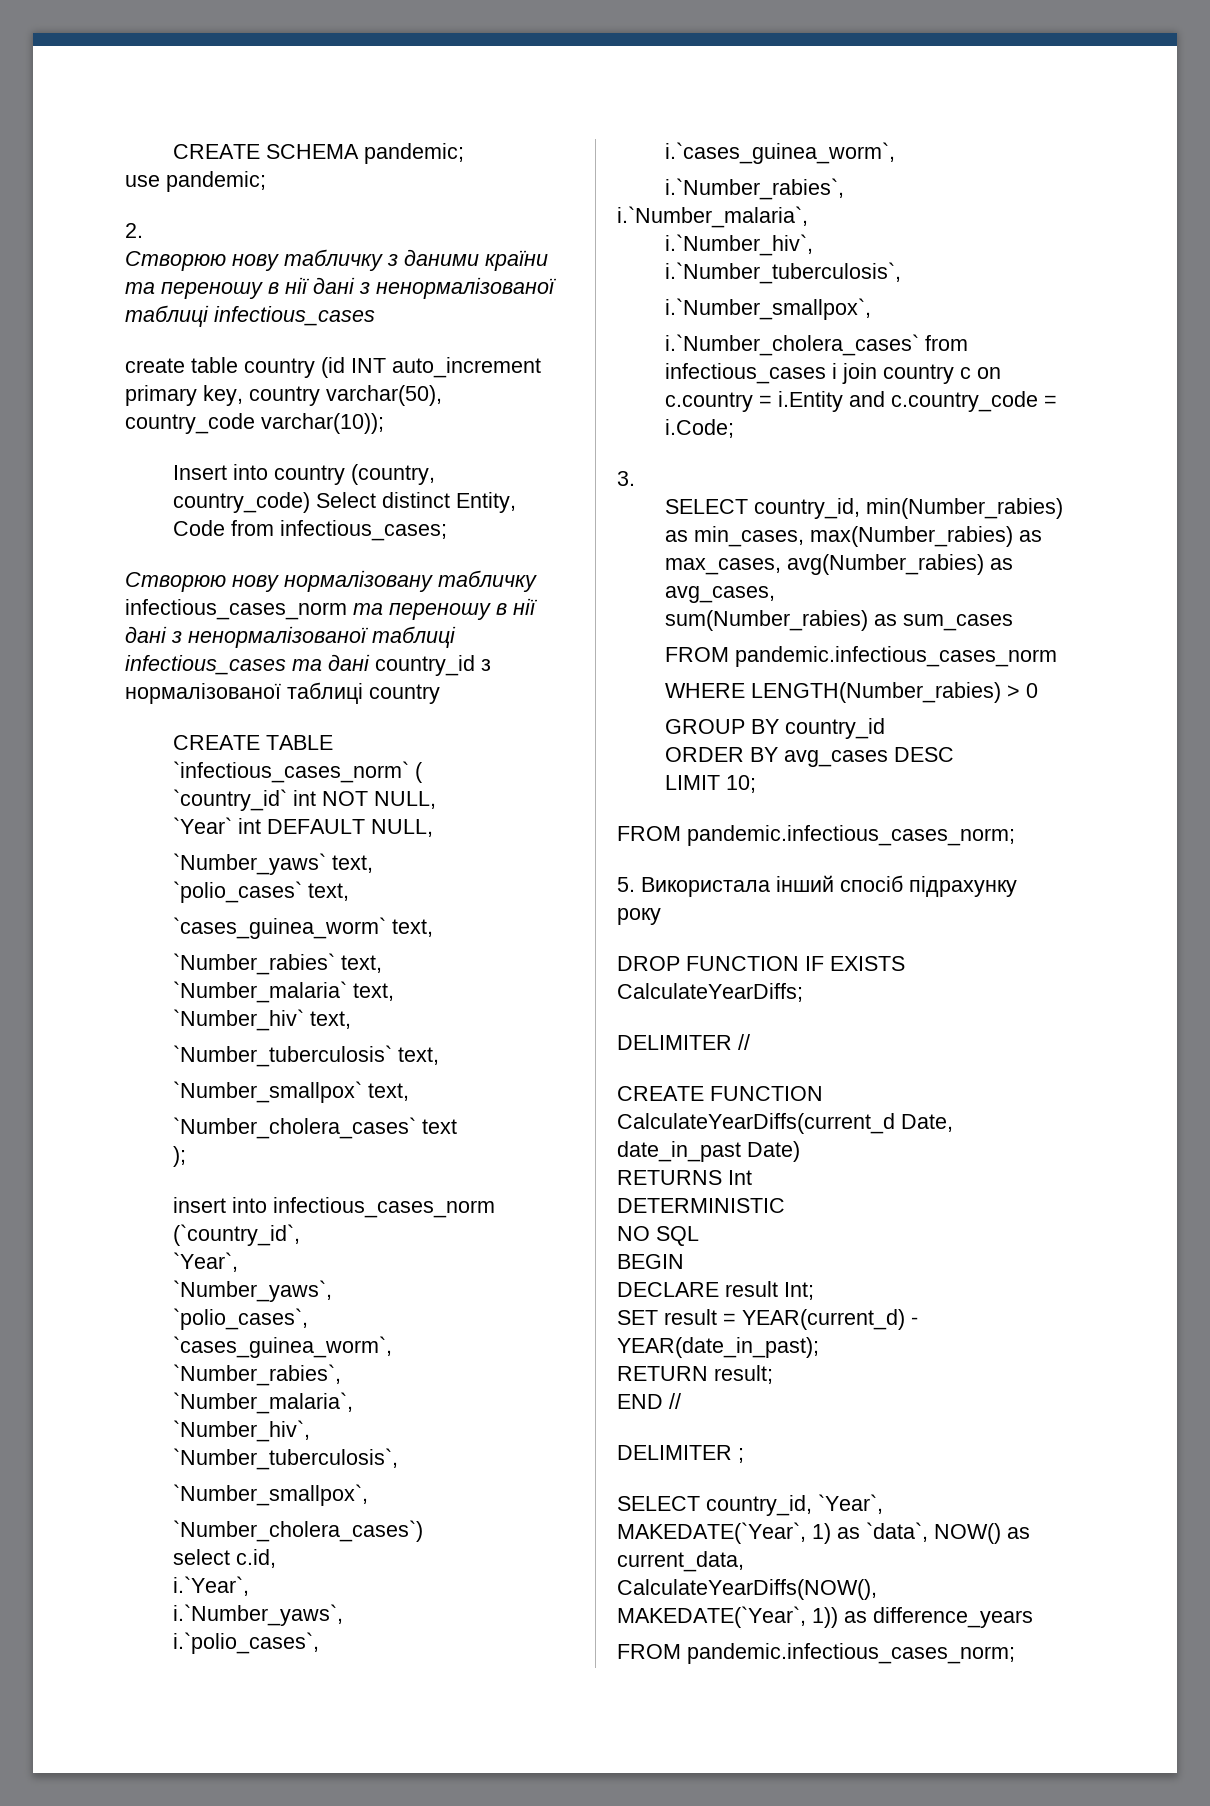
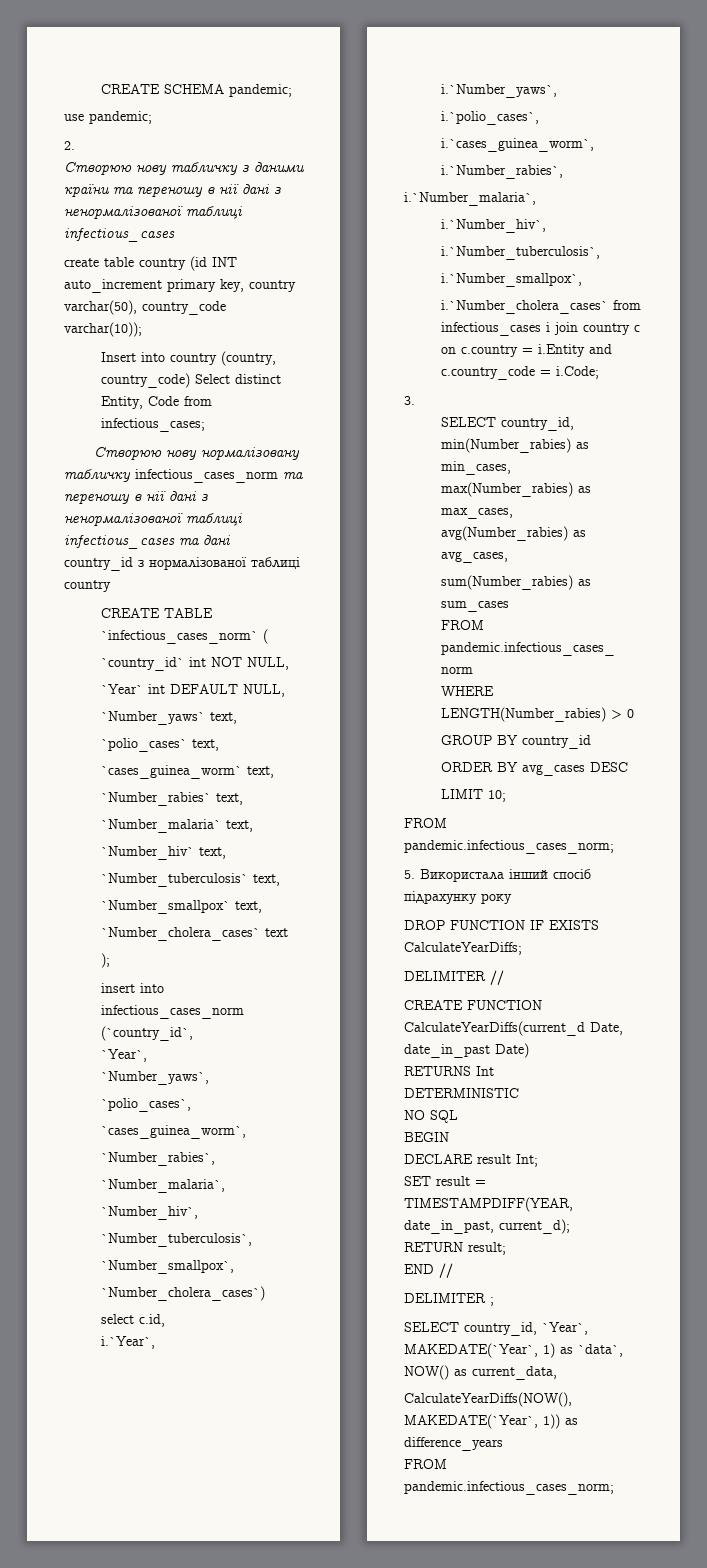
[742,1309,918,1330] [617,1337,819,1358] YEAR(current_d) - YEAR(date_in_past); -> [404,1197,573,1212] [404,1219,570,1234] TIMESTAMPDIFF(YEAR, date_in_past, current_d);

